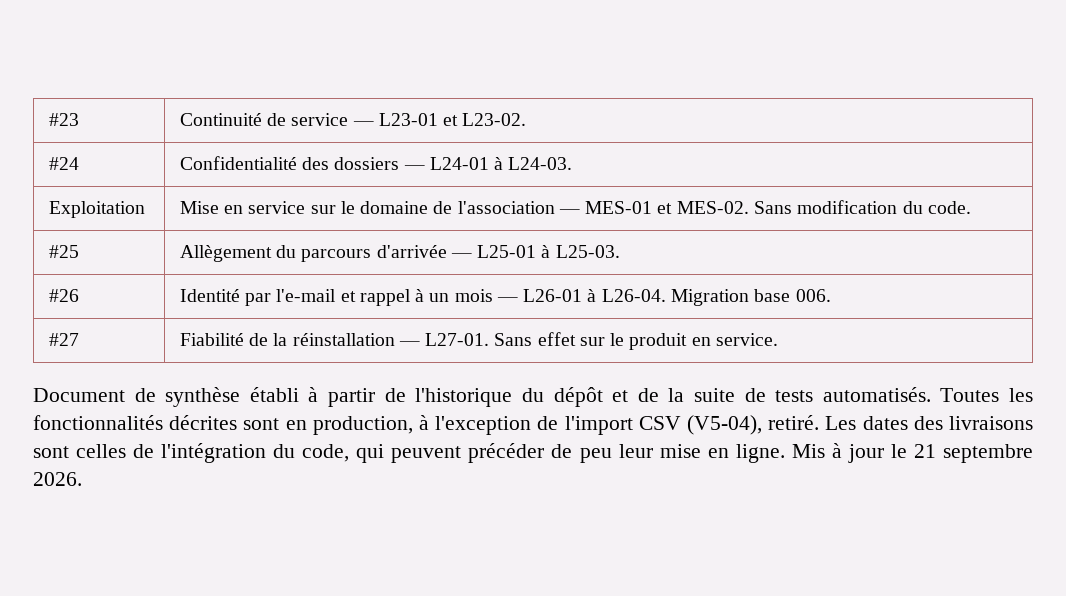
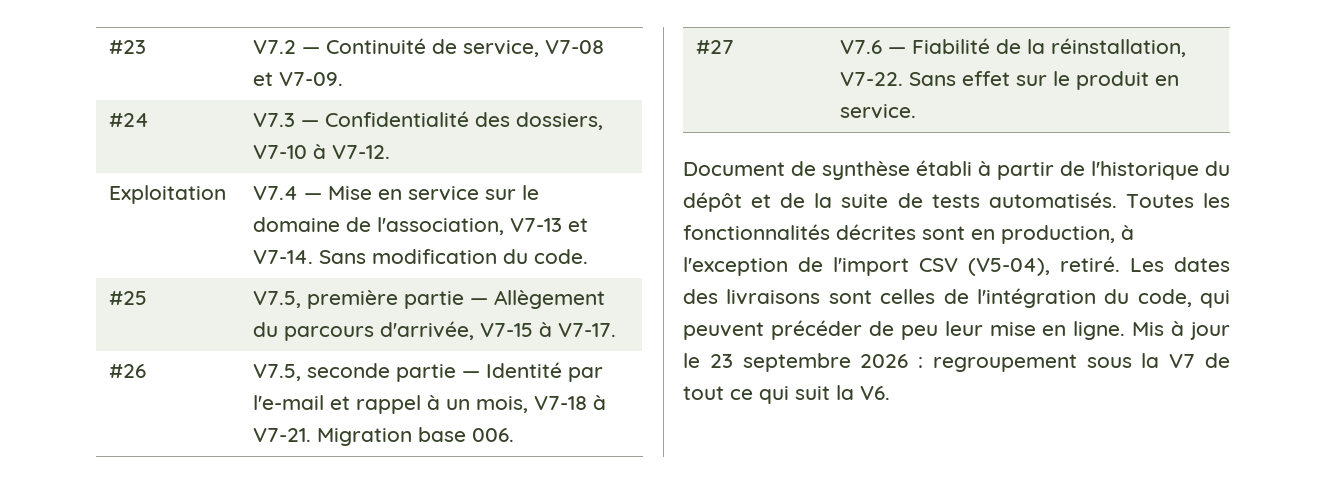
[179,113,527,126] [48,157,79,170] [179,156,573,170] Continuité de service — L23-01 et L23-02. // #24 | Confidentialité des dossiers — L24-01 à L24-03. -> [253,38,605,57] [253,72,344,86] [109,113,150,127] [253,111,604,130] [253,144,391,159] V7.2 — Continuité de service, V7-08 et V7-09. // #24 | V7.3 — Confidentialité des dossiers, V7-10 à V7-12.
(145, 209) none -> [253,186,323,200] V7.4 —
[457,201,749,214] l'association — MES-01 et MES-02. -> [377,217,589,235] [253,250,314,264] l'association, V7-13 et V7-14.
[179,245,620,262] [48,289,79,302] Allègement du parcours d'arrivée — L25-01 à L25-03. // #26 | -> [253,290,606,309] [253,321,617,341] [109,364,147,378] [253,363,481,382] V7.5, première partie — Allègement du parcours d'arrivée, V7-15 à V7-17. // #26 | V7.5, seconde partie —
[454,289,666,302] mois — L26-01 à L26-04. -> [476,395,607,413] [253,428,312,442] mois, V7-18 à V7-21.
(79, 339) none -> [840,40,907,54] V7.6 —
[292,333,490,346] réinstallation — L27-01. -> [1051,38,1187,57] [840,72,904,86] réinstallation, V7-22.
[913,444,1033,463] [33,472,82,486] 21 septembre 2026. -> [709,353,1230,372] [683,385,890,404] 23 septembre 2026 : regroupement sous la V7 de tout ce qui suit la V6.

